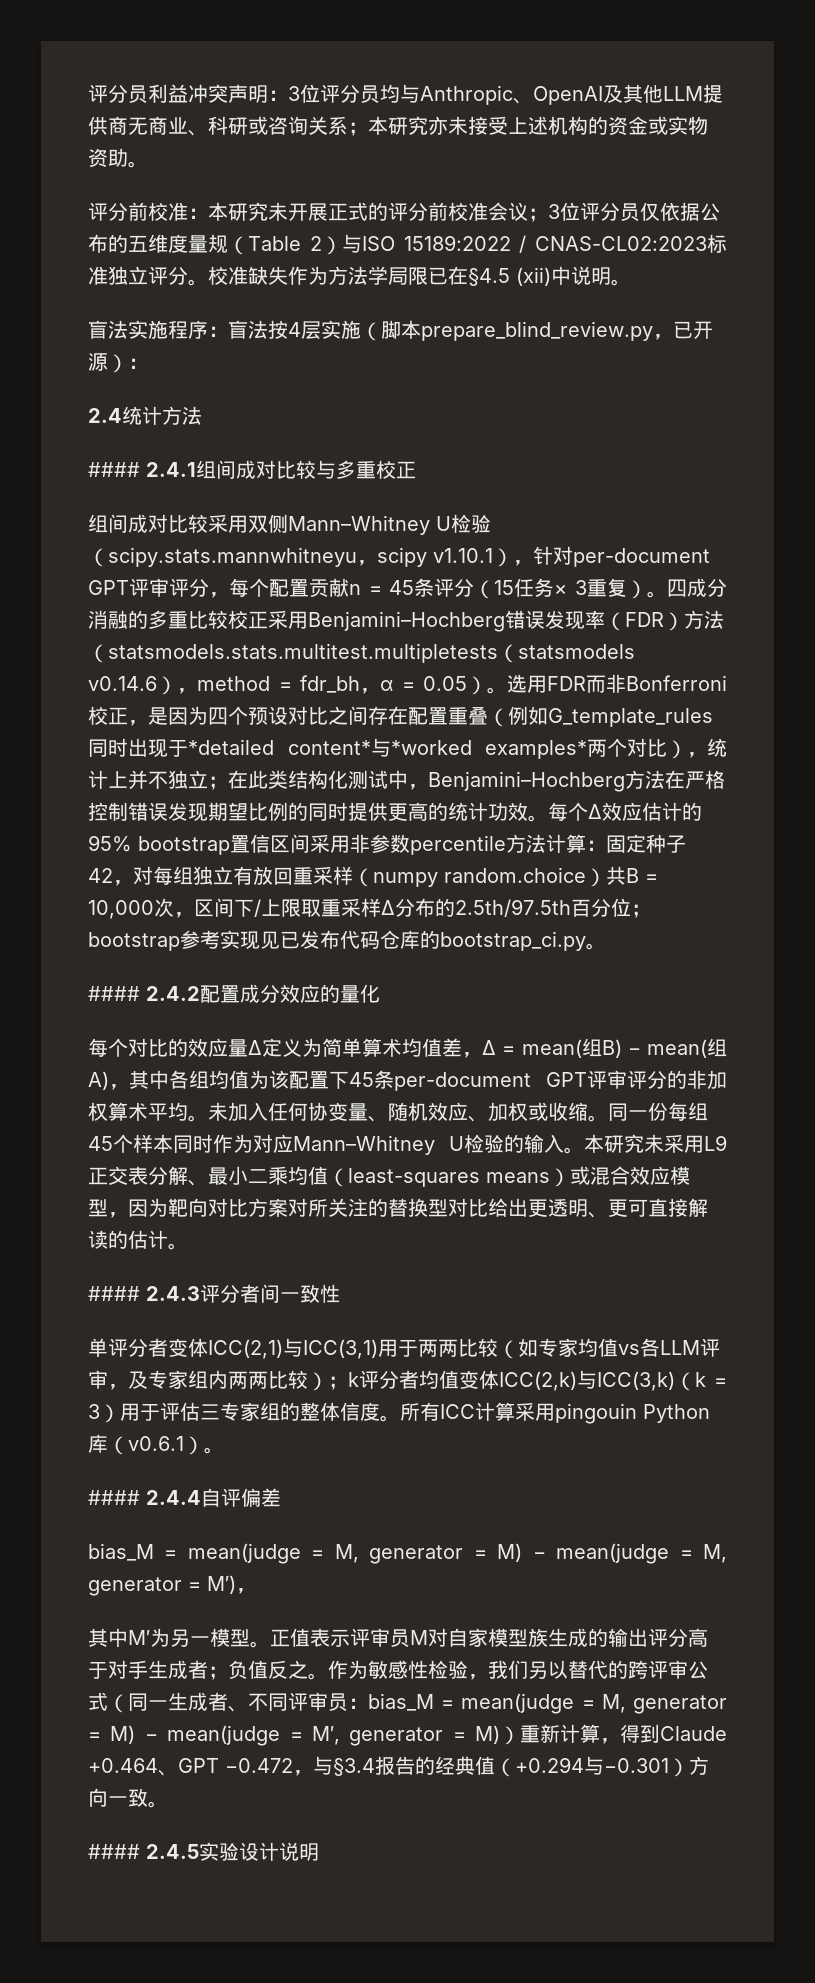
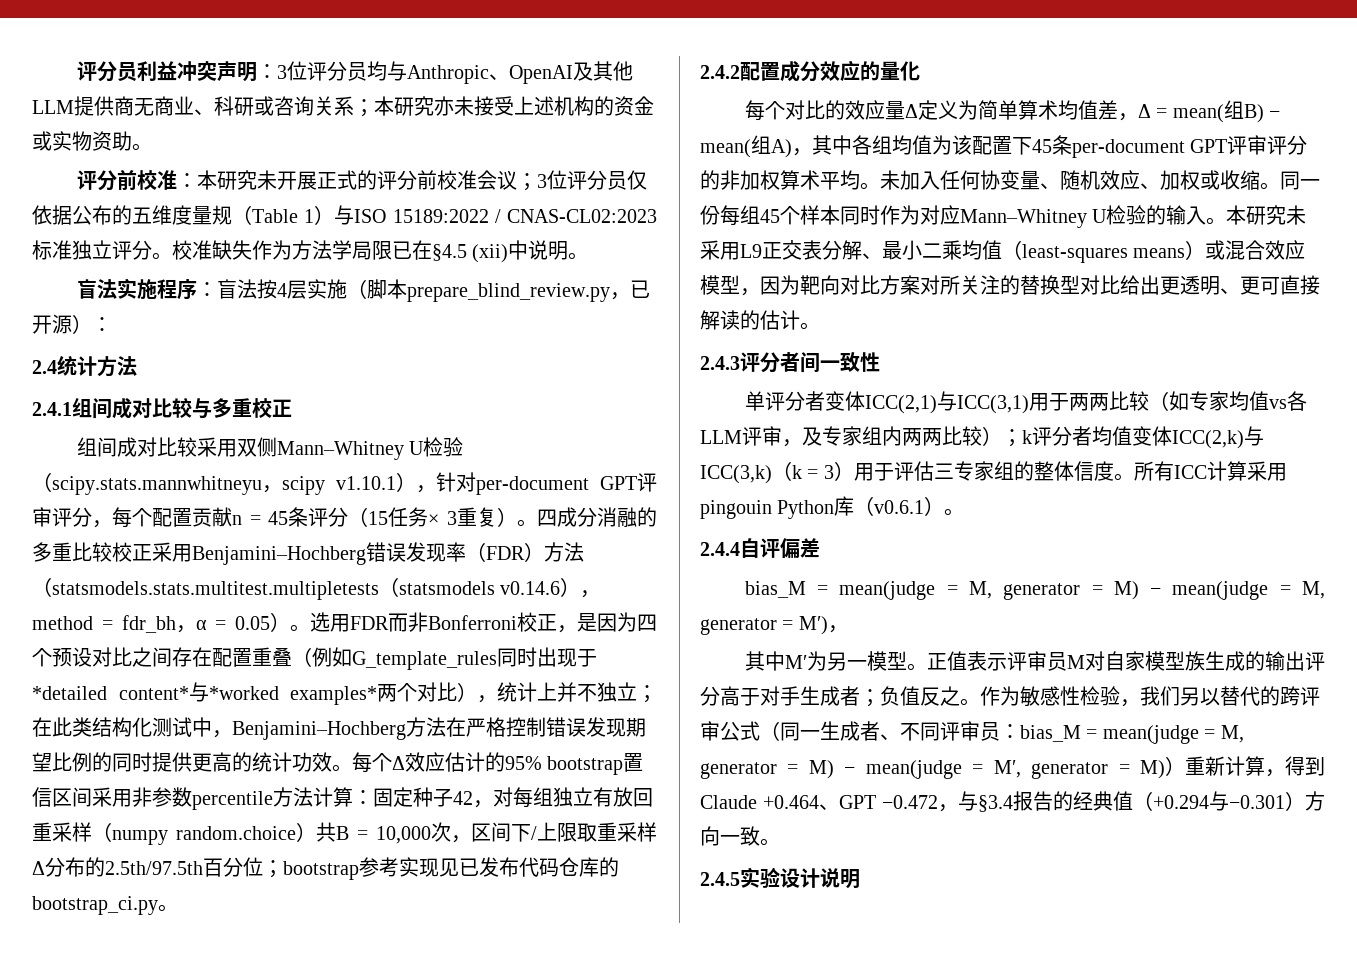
[309,236,322,251] 2 -> [304,209,315,223] 1
[88,462,140,477] #### -> (137, 366) none
[88,986,140,1001] #### -> (178, 908) none
[88,1286,140,1301] #### -> (820, 326) none
[88,1490,140,1505] #### -> (965, 512) none
[88,1844,140,1859] #### -> (780, 842) none

